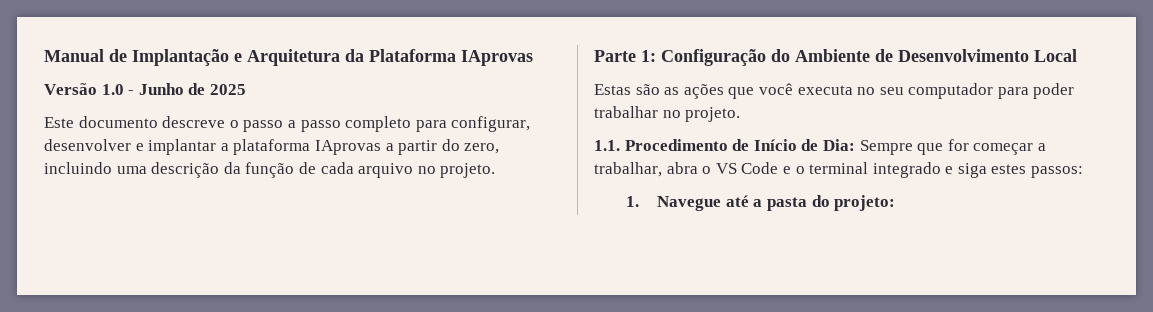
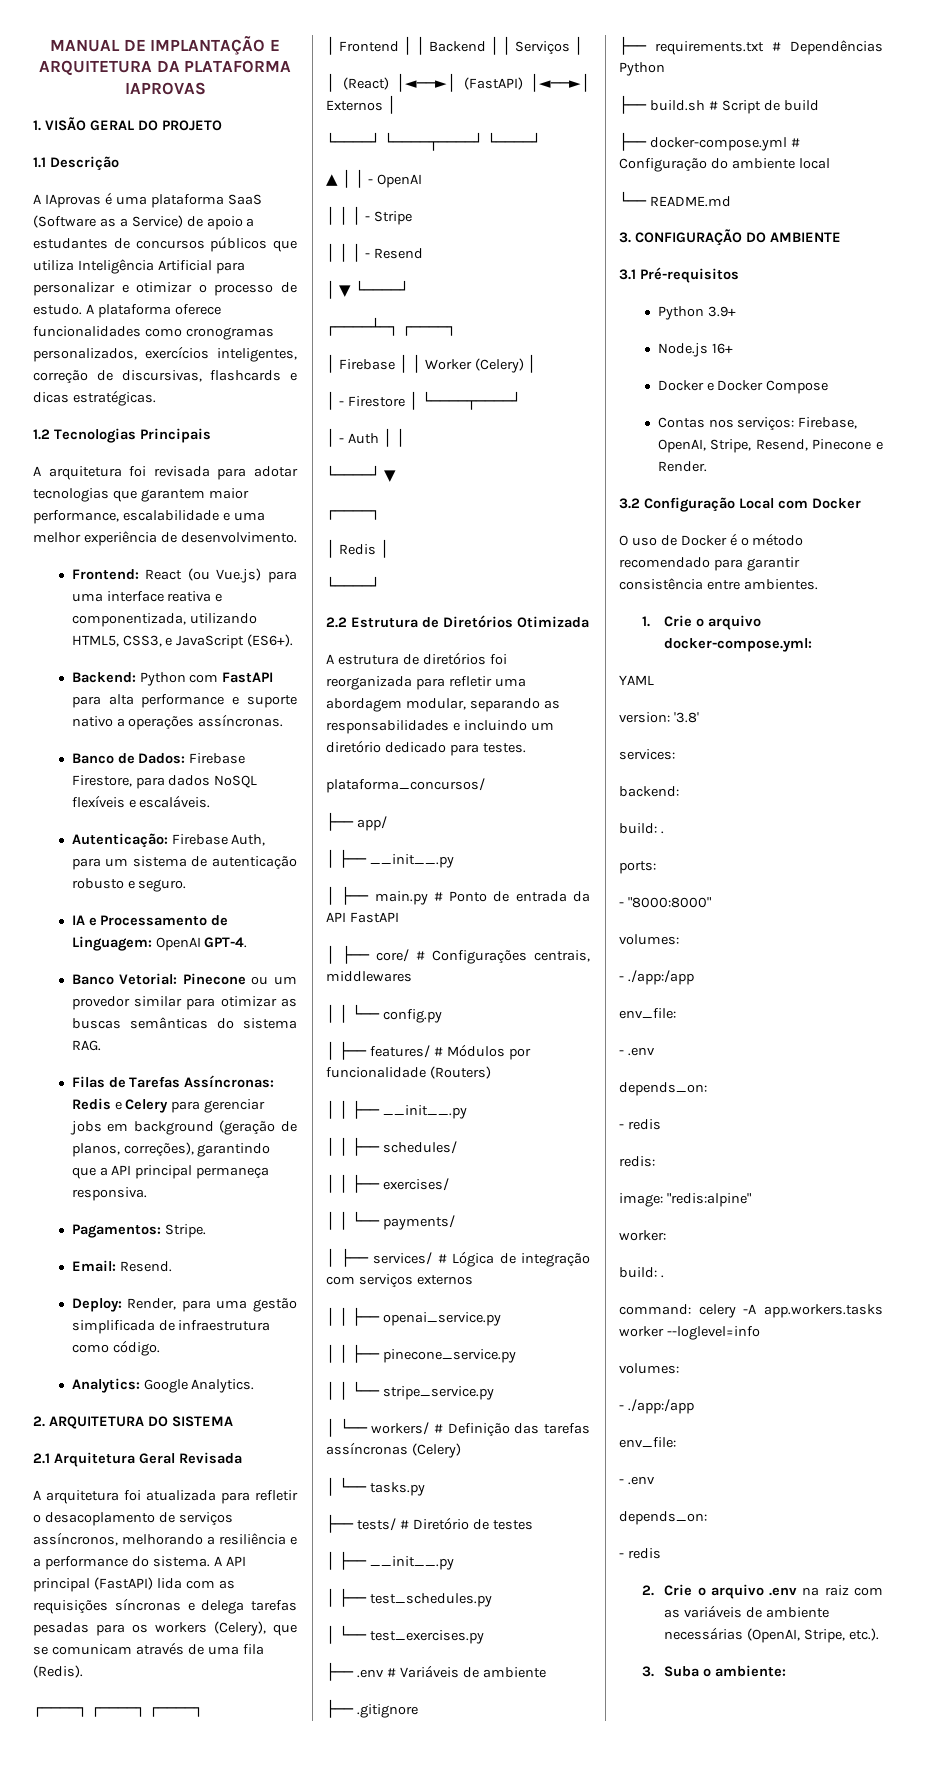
[44,49,533,66] [44,83,246,95] [44,116,531,132] [44,139,500,155] [44,162,496,178] [594,49,1077,66] [594,83,1075,99] [594,106,741,122] [594,139,1046,155] [594,162,1084,178] [625,195,896,211] Manual de Implantação e Arquitetura da Plataforma IAprovas // Versão 1.0 - Junho de 2025 // Este documento descreve o passo a passo completo para configurar, desenvolver e implantar a plataforma IAprovas a partir do zero, incluindo uma descrição da função de cada arquivo no projeto. // Parte 1: Configuração do Ambiente de Desenvolvimento Local // Estas são as ações que você executa no seu computador para poder trabalhar no projeto. // 1.1. Procedimento de Início de Dia: Sempre que for começar a trabalhar, abra o VS Code e o terminal integrado e siga estes passos: // 1. Navegue até a pasta do projeto: -> [50,36,280,55] [38,60,292,76] [124,82,206,95] [33,117,222,131] [33,156,119,171] [33,192,262,208] [33,215,255,230] [33,236,297,252] [33,259,245,274] [33,282,297,296] [33,304,221,318] [33,326,274,340] [33,346,297,362] [33,370,297,384] [33,390,156,406] [33,428,211,443] [33,466,298,480] [33,488,249,502] [33,510,265,524] [33,531,297,546] [71,568,297,583] [71,591,223,602] [71,613,257,627] [71,634,294,649] [71,672,274,686] [71,694,297,708] [71,714,284,730] [71,753,246,764] [71,775,258,789] [71,795,211,808] [71,833,266,848] [71,856,297,870] [71,878,187,892] [71,915,229,926] [71,936,248,951] [71,973,297,985] [71,996,297,1010] [71,1017,297,1029] [71,1040,101,1051] [71,1075,275,1088] [71,1098,266,1113] [69,1120,297,1135] [71,1142,271,1157] [71,1165,270,1179] [71,1187,147,1201] [71,1224,206,1238] [71,1260,172,1272] [71,1298,297,1312] [71,1320,271,1334] [71,1340,160,1356] [71,1378,255,1393] [33,1416,233,1429] [33,1452,242,1467] [33,1490,298,1504] [33,1512,233,1526] [33,1532,297,1546] [33,1556,246,1570] [33,1577,235,1592] [33,1598,297,1614] [33,1621,297,1636] [33,1642,264,1655] [33,1665,83,1678] [33,1707,203,1717] [326,36,584,55] [326,73,590,92] [326,95,396,114] [326,132,541,151] [326,169,422,188] [326,206,412,225] [326,243,423,262] [326,280,409,299] [326,317,456,336] [326,354,537,373] [326,391,521,410] [326,428,405,447] [326,465,396,482] [326,510,380,520] [326,539,389,558] [326,576,380,591] [326,615,589,628] [326,652,507,665] [326,676,526,690] [326,698,560,712] [326,720,554,734] [326,740,526,756] [326,778,485,793] [326,812,387,831] [326,849,454,868] [326,886,590,905] [326,912,399,923] [326,945,590,964] [326,971,412,982] [326,1004,442,1023] [326,1041,531,1060] [326,1066,491,1079] [326,1100,467,1119] [326,1137,457,1156] [326,1174,449,1193] [326,1211,455,1230] [326,1248,590,1267] [326,1274,473,1288] [326,1307,501,1326] [326,1344,516,1363] [326,1381,494,1400] [326,1418,590,1437] [326,1442,461,1458] [326,1477,425,1496] [326,1514,533,1533] [326,1551,454,1570] [326,1588,492,1607] [326,1625,484,1644] [326,1662,546,1681] [326,1699,418,1718] [619,36,883,55] [619,62,665,76] [619,95,819,114] [619,132,800,151] [619,158,830,172] [619,191,731,207] [619,229,841,246] [619,267,739,283] [657,306,736,320] [657,343,733,357] [657,380,829,394] [657,417,858,431] [657,439,883,453] [657,461,707,472] [619,497,861,512] [619,533,804,546] [619,557,800,571] [619,578,818,590] [641,615,762,630] [664,638,813,652] [619,675,654,685] [619,712,699,723] [619,749,675,760] [619,786,679,797] [619,823,664,834] [619,861,656,874] [619,897,711,908] [619,934,679,945] [619,970,694,985] [619,1008,676,1019] [619,1047,655,1056] [619,1082,707,1096] [619,1119,661,1130] [619,1156,655,1167] [619,1193,751,1207] [619,1230,666,1241] [619,1267,664,1278] [619,1304,883,1318] [619,1326,760,1340] [619,1363,679,1374] [619,1399,694,1414] [619,1437,676,1448] [619,1476,655,1485] [619,1511,707,1525] [619,1548,661,1559] [641,1584,883,1599] [664,1605,830,1618] [664,1627,880,1643] [641,1665,787,1677] MANUAL DE IMPLANTAÇÃO E ARQUITETURA DA PLATAFORMA IAPROVAS // 1. VISÃO GERAL DO PROJETO // 1.1 Descrição // A IAprovas é uma plataforma SaaS (Software as a Service) de apoio a estudantes de concursos públicos que utiliza Inteligência Artificial para personalizar e otimizar o processo de estudo. A plataforma oferece funcionalidades como cronogramas personalizados, exercícios inteligentes, correção de discursivas, flashcards e dicas estratégicas. // 1.2 Tecnologias Principais // A arquitetura foi revisada para adotar tecnologias que garantem maior performance, escalabilidade e uma melhor experiência de desenvolvimento. // Frontend: React (ou Vue.js) para uma interface reativa e componentizada, utilizando HTML5, CSS3, e JavaScript (ES6+). // Backend: Python com FastAPI para alta performance e suporte nativo a operações assíncronas. // Banco de Dados: Firebase Firestore, para dados NoSQL flexíveis e escaláveis. // Autenticação: Firebase Auth, para um sistema de autenticação robusto e seguro. // IA e Processamento de Linguagem: OpenAI GPT-4. // Banco Vetorial: Pinecone ou um provedor similar para otimizar as buscas semânticas do sistema RAG. // Filas de Tarefas Assíncronas: Redis e Celery para gerenciar jobs em background (geração de planos, correções), garantindo que a API principal permaneça responsiva. // Pagamentos: Stripe. // Email: Resend. // Deploy: Render, para uma gestão simplificada de infraestrutura como código. // Analytics: Google Analytics. // 2. ARQUITETURA DO SISTEMA // 2.1 Arquitetura Geral Revisada // A arquitetura foi atualizada para refletir o desacoplamento de serviços assíncronos, melhorando a resiliência e a performance do sistema. A API principal (FastAPI) lida com as requisições síncronas e delega tarefas pesadas para os workers (Celery), que se comunicam através de uma fila (Redis). // ┌────┐ ┌────┐ ┌────┐ // │ Frontend │ │ Backend │ │ Serviços │ // │ (React) │◄──►│ (FastAPI) │◄──►│ Externos │ // └────┘ └────┬────┘ └────┘ // ▲ │ │ - OpenAI // │ │ │ - Stripe // │ │ │ - Resend // │ ▼ └────┘ // ┌────┴─┐ ┌────┐ // │ Firebase │ │ Worker (Celery) │ // │ - Firestore │ └────┬────┘ // │ - Auth │ │ // └────┘ ▼ // ┌────┐ // │ Redis │ // └────┘ // 2.2 Estrutura de Diretórios Otimizada // A estrutura de diretórios foi reorganizada para refletir uma abordagem modular, separando as responsabilidades e incluindo um diretório dedicado para testes. // plataforma_concursos/ // ├── app/ // │ ├── __init__.py // │ ├── main.py # Ponto de entrada da API FastAPI // │ ├── core/ # Configurações centrais, middlewares // │ │ └── config.py // │ ├── features/ # Módulos por funcionalidade (Routers) // │ │ ├── __init__.py // │ │ ├── schedules/ // │ │ ├── exercises/ // │ │ └── payments/ // │ ├── services/ # Lógica de integração com serviços externos // │ │ ├── openai_service.py // │ │ ├── pinecone_service.py // │ │ └── stripe_service.py // │ └── workers/ # Definição das tarefas assíncronas (Celery) // │ └── tasks.py // ├── tests/ # Diretório de testes // │ ├── __init__.py // │ ├── test_schedules.py // │ └── test_exercises.py // ├── .env # Variáveis de ambiente // ├── .gitignore // ├── requirements.txt # Dependências Python // ├── build.sh # Script de build // ├── docker-compose.yml # Configuração do ambiente local // └── README.md // 3. CONFIGURAÇÃO DO AMBIENTE // 3.1 Pré-requisitos // Python 3.9+ // Node.js 16+ // Docker e Docker Compose // Contas nos serviços: Firebase, OpenAI, Stripe, Resend, Pinecone e Render. // 3.2 Configuração Local com Docker // O uso de Docker é o método recomendado para garantir consistência entre ambientes. // 1. Crie o arquivo docker-compose.yml: // YAML // version: '3.8' // services: // backend: // build: . // ports: // - "8000:8000" // volumes: // - ./app:/app // env_file: // - .env // depends_on: // - redis // redis: // image: "redis:alpine" // worker: // build: . // command: celery -A app.workers.tasks worker --loglevel=info // volumes: // - ./app:/app // env_file: // - .env // depends_on: // - redis // 2. Crie o arquivo .env na raiz com as variáveis de ambiente necessárias (OpenAI, Stripe, etc.). // 3. Suba o ambiente:

